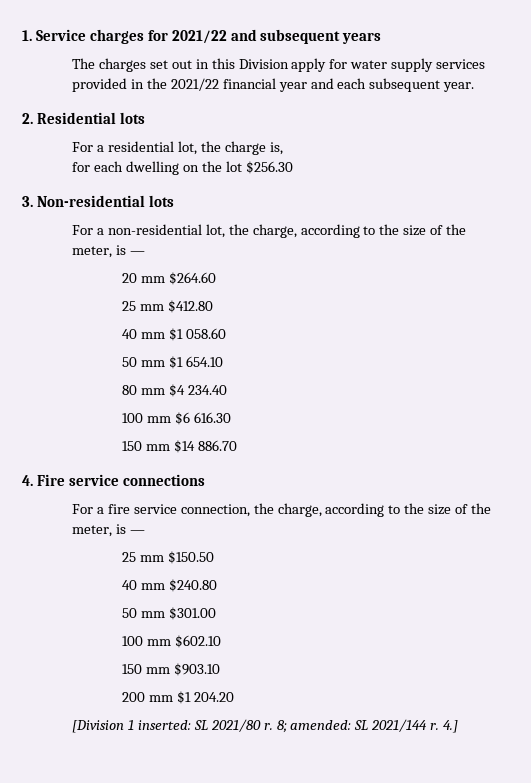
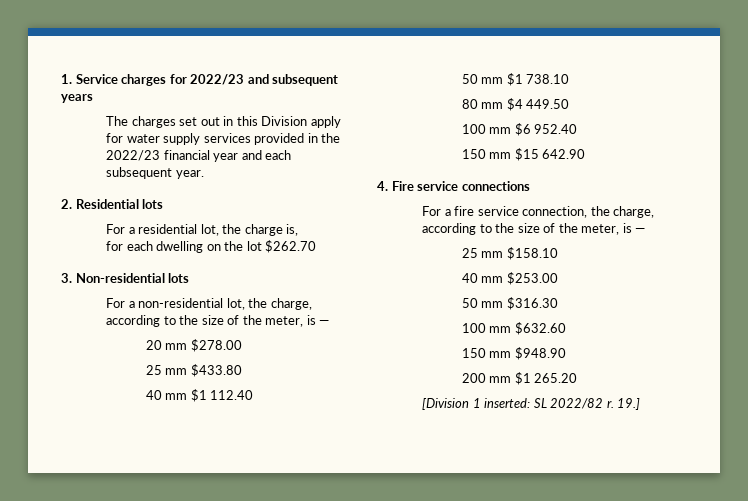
[171,30,227,44] 2021/22 -> [190,74,245,85] 2022/23
[170,78,219,91] 2021/22 -> [106,150,161,161] 2022/23
[245,161,293,174] $256.30 -> [265,240,317,253] $262.70
[168,272,216,285] [122,300,213,313] $264.60 // 25 mm $412.80 -> [190,339,242,352] [145,364,242,377] $278.00 // 25 mm $433.80
[185,328,226,339] 058.60 -> [210,390,254,400] 112.40
[185,356,223,367] 654.10 -> [526,74,570,84] 738.10
[187,385,227,395] 234.40 -> [526,99,570,109] 449.50
[193,412,231,423] [122,440,237,453] 616.30 // 150 mm $14 886.70 -> [534,124,578,134] [461,148,586,161] 952.40 // 150 mm $15 642.90
[167,551,214,564] [122,579,217,592] [122,607,216,620] [122,635,221,648] [122,663,220,676] $150.50 // 40 mm $240.80 // 50 mm $301.00 // 100 mm $602.10 // 150 mm $903.10 -> [506,247,558,260] [461,272,558,285] [461,297,558,310] [461,322,566,335] [461,347,566,360] $158.10 // 40 mm $253.00 // 50 mm $316.30 // 100 mm $632.60 // 150 mm $948.90
[193,692,234,702] 204.20 -> [534,373,578,383] 265.20
[210,719,459,733] 2021/80 r. 8; amended: SL 2021/144 r. 4.] -> [550,398,641,410] 2022/82 r. 19.]

